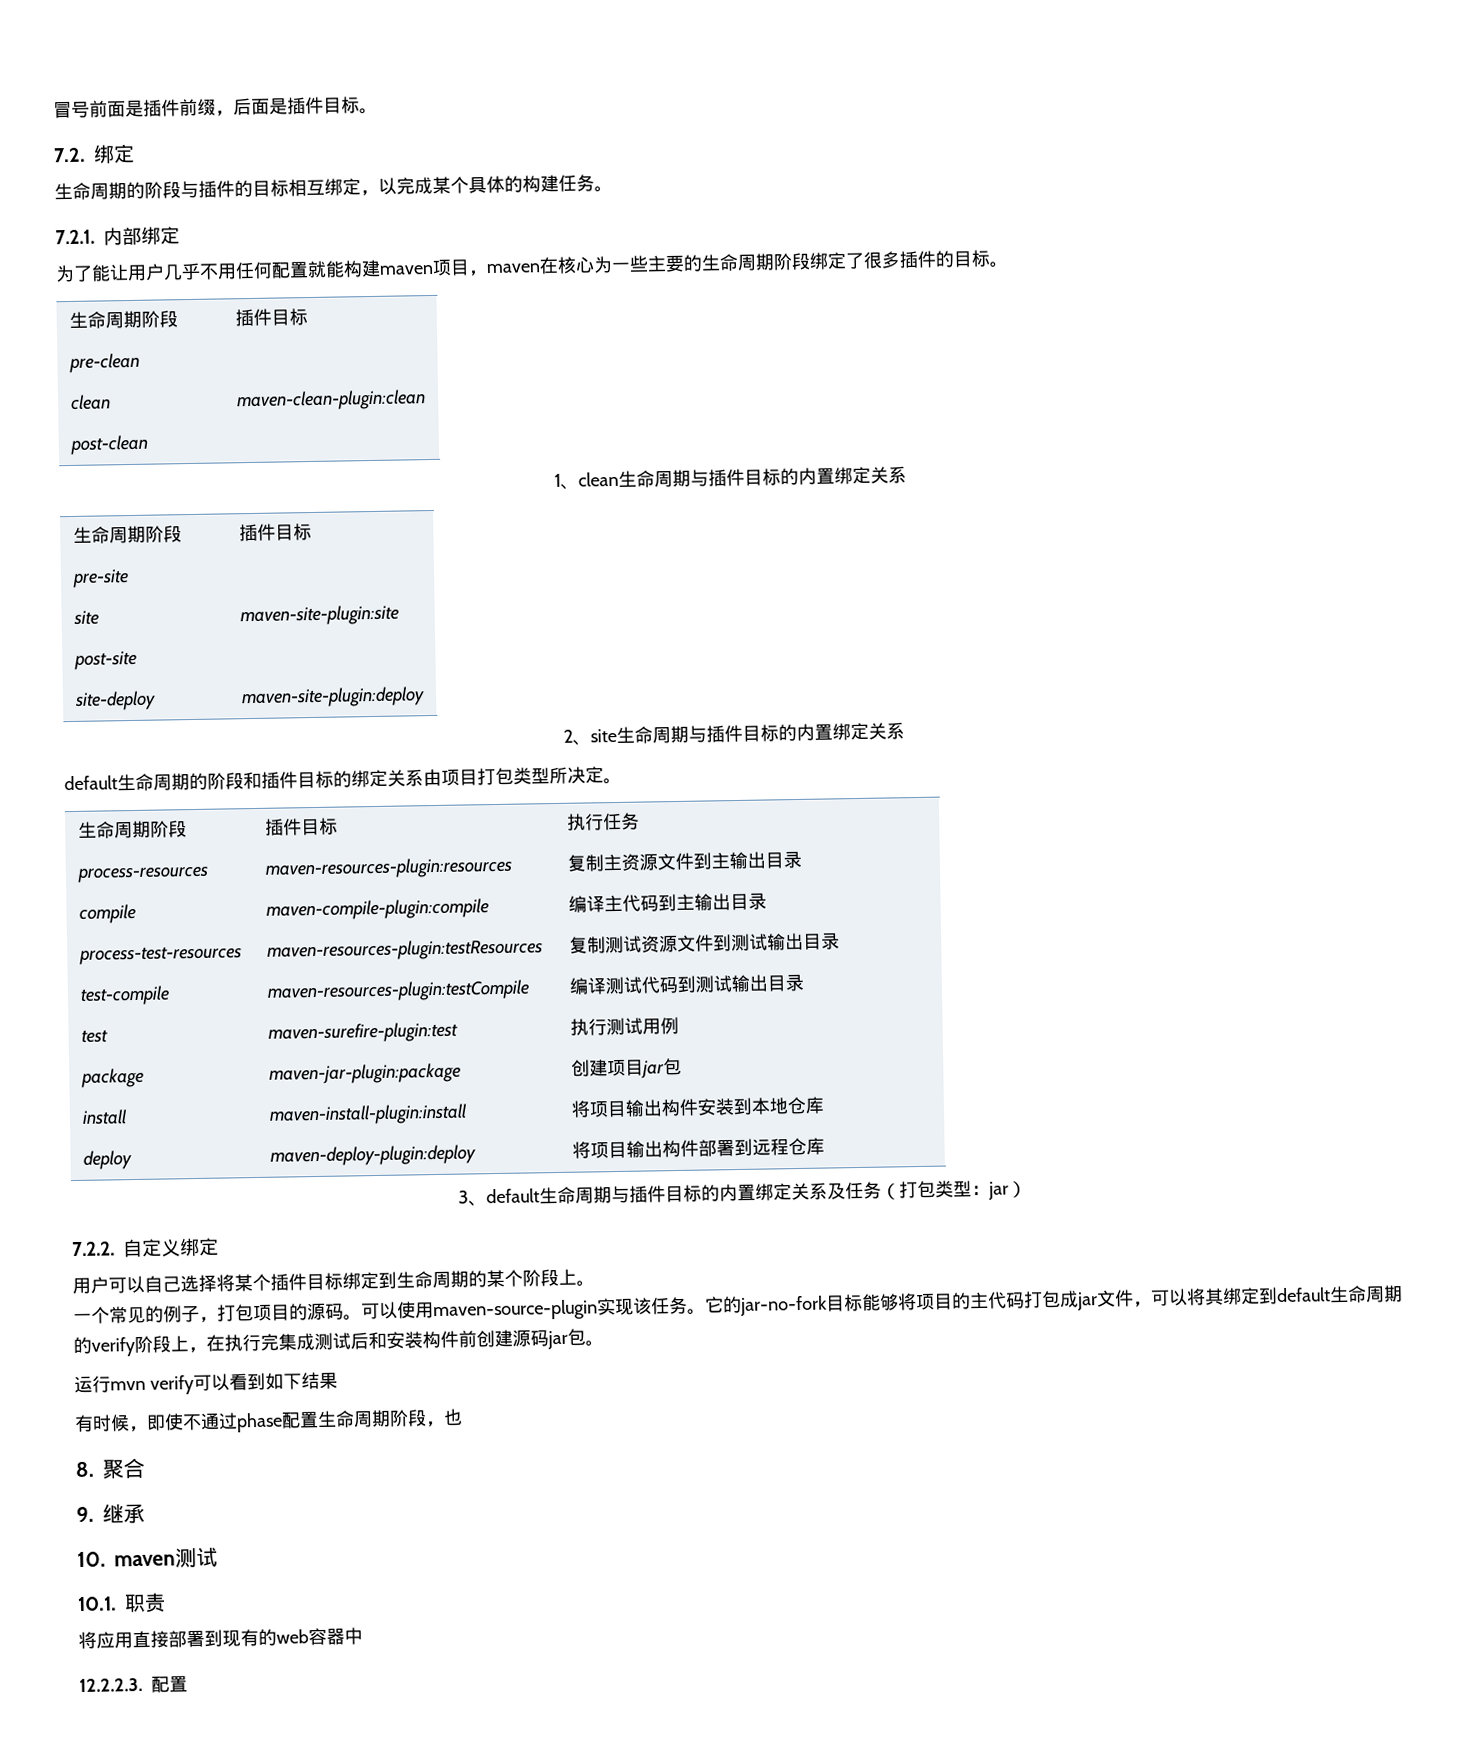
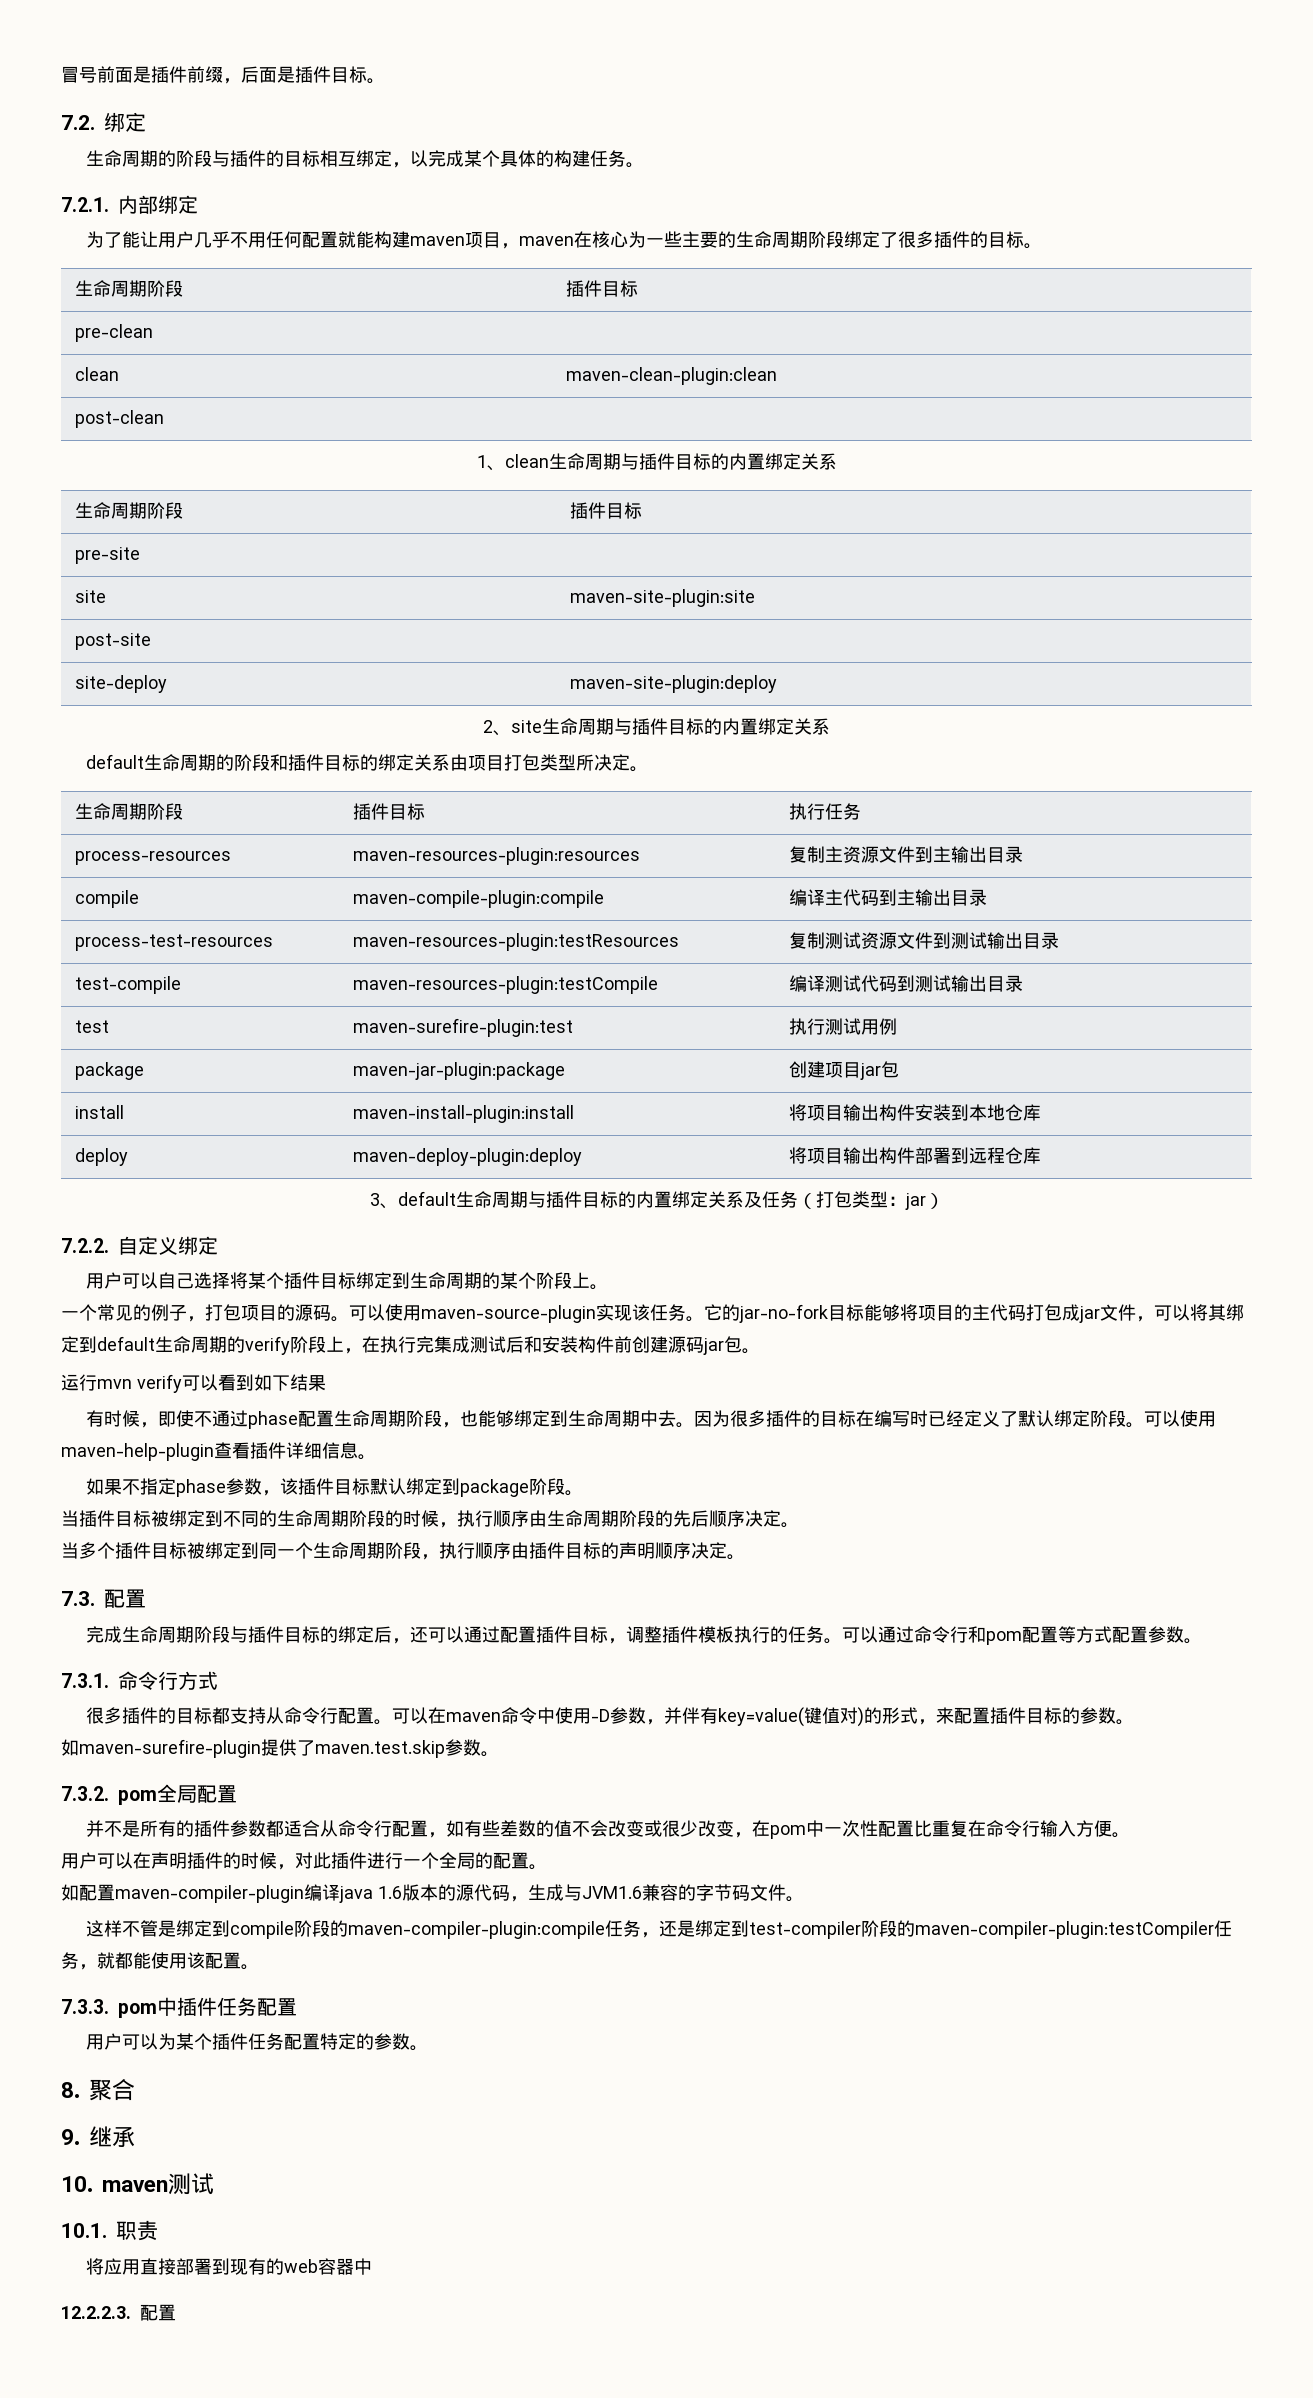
(463, 1417) none -> [477,1410,1216,1428] [61,1442,376,1461] [85,1478,583,1497] [61,1510,799,1528] [61,1542,745,1560] [61,1589,146,1608] [85,1626,1202,1645] [61,1671,218,1690] [85,1707,1134,1727] [61,1739,499,1758] [61,1784,237,1805] [85,1820,1130,1839] [61,1852,547,1870] [61,1884,804,1903] [85,1920,1232,1939] [61,1952,259,1970] [61,1997,297,2018] [85,2033,428,2051] 能够绑定到生命周期中去。因为很多插件的目标在编写时已经定义了默认绑定阶段。可以使用maven-help-plugin查看插件详细信息。 // 如果不指定phase参数，该插件目标默认绑定到package阶段。 // 当插件目标被绑定到不同的生命周期阶段的时候，执行顺序由生命周期阶段的先后顺序决定。 // 当多个插件目标被绑定到同一个生命周期阶段，执行顺序由插件目标的声明顺序决定。 // 7.3.配置 // 完成生命周期阶段与插件目标的绑定后，还可以通过配置插件目标，调整插件模板执行的任务。可以通过命令行和pom配置等方式配置参数。 // 7.3.1.命令行方式 // 很多插件的目标都支持从命令行配置。可以在maven命令中使用-D参数，并伴有key=value(键值对)的形式，来配置插件目标的参数。 // 如maven-surefire-plugin提供了maven.test.skip参数。 // 7.3.2. pom全局配置 // 并不是所有的插件参数都适合从命令行配置，如有些差数的值不会改变或很少改变，在pom中一次性配置比重复在命令行输入方便。 // 用户可以在声明插件的时候，对此插件进行一个全局的配置。 // 如配置maven-compiler-plugin编译java 1.6版本的源代码，生成与JVM1.6兼容的字节码文件。 // 这样不管是绑定到compile阶段的maven-compiler-plugin:compile任务，还是绑定到test-compiler阶段的maven-compiler-plugin:testCompiler任务，就都能使用该配置。 // 7.3.3. pom中插件任务配置 // 用户可以为某个插件任务配置特定的参数。

